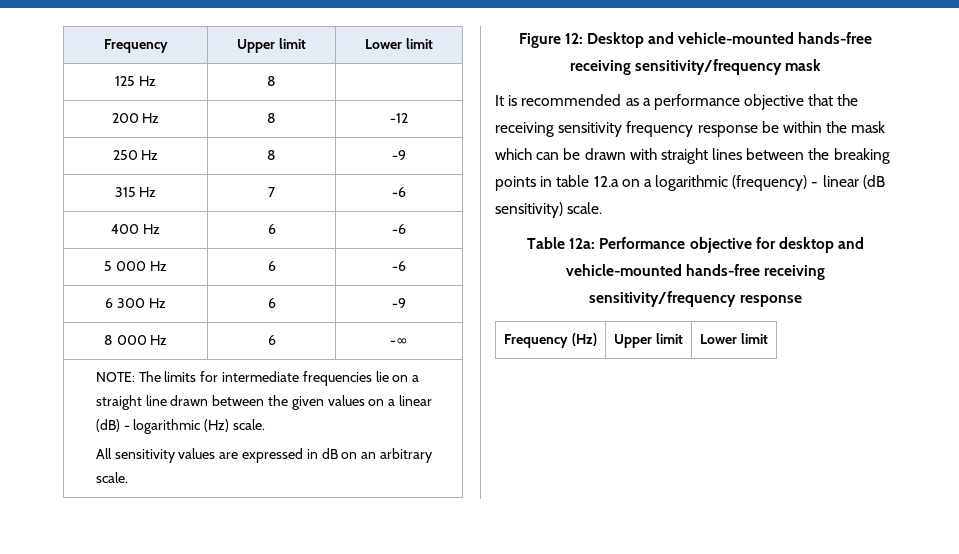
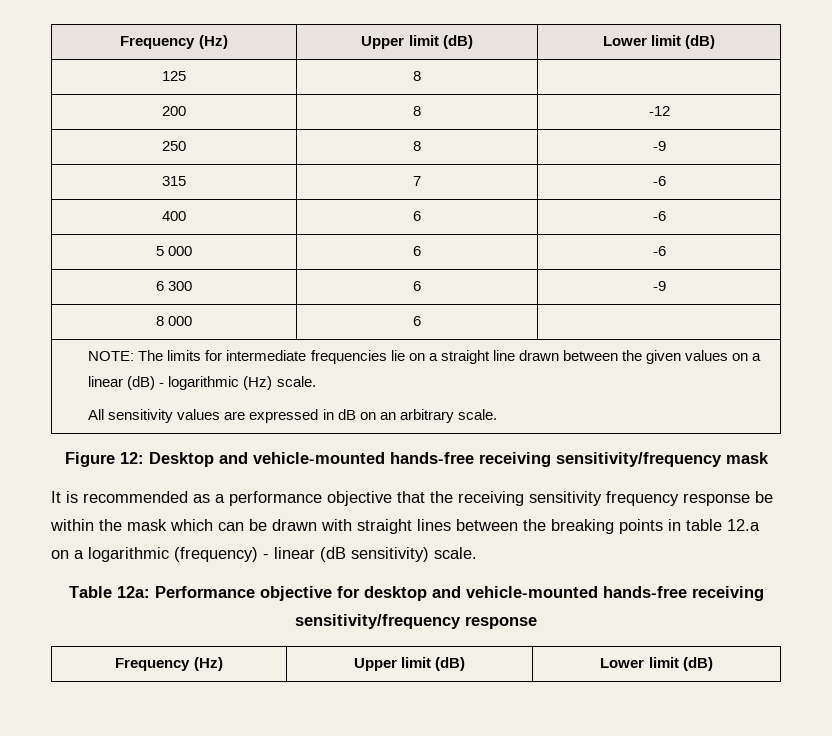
[103,39,168,53] [237,38,306,53] [365,38,433,49] Frequency | Upper limit | Lower limit -> [120,35,228,49] [361,35,473,49] [602,35,716,49] Frequency (Hz) | Upper limit (dB) | Lower limit (dB)
[138,76,156,86] Hz -> (186, 76) none
[142,113,160,123] Hz -> (186, 111) none
[141,150,159,160] Hz -> (186, 146) none
[139,187,157,197] Hz -> (186, 181) none
[142,224,160,234] Hz -> (186, 216) none
[149,261,167,271] Hz -> (193, 251) none
[148,298,166,308] Hz -> (193, 286) none
[150,335,168,345] [267,335,276,345] [390,338,408,345] Hz | 6 | -∞ -> [413,316,421,326] | 6 |
[700,333,768,344] | Lower limit -> [435,657,466,671] [600,657,713,671] (dB) | Lower limit (dB)

